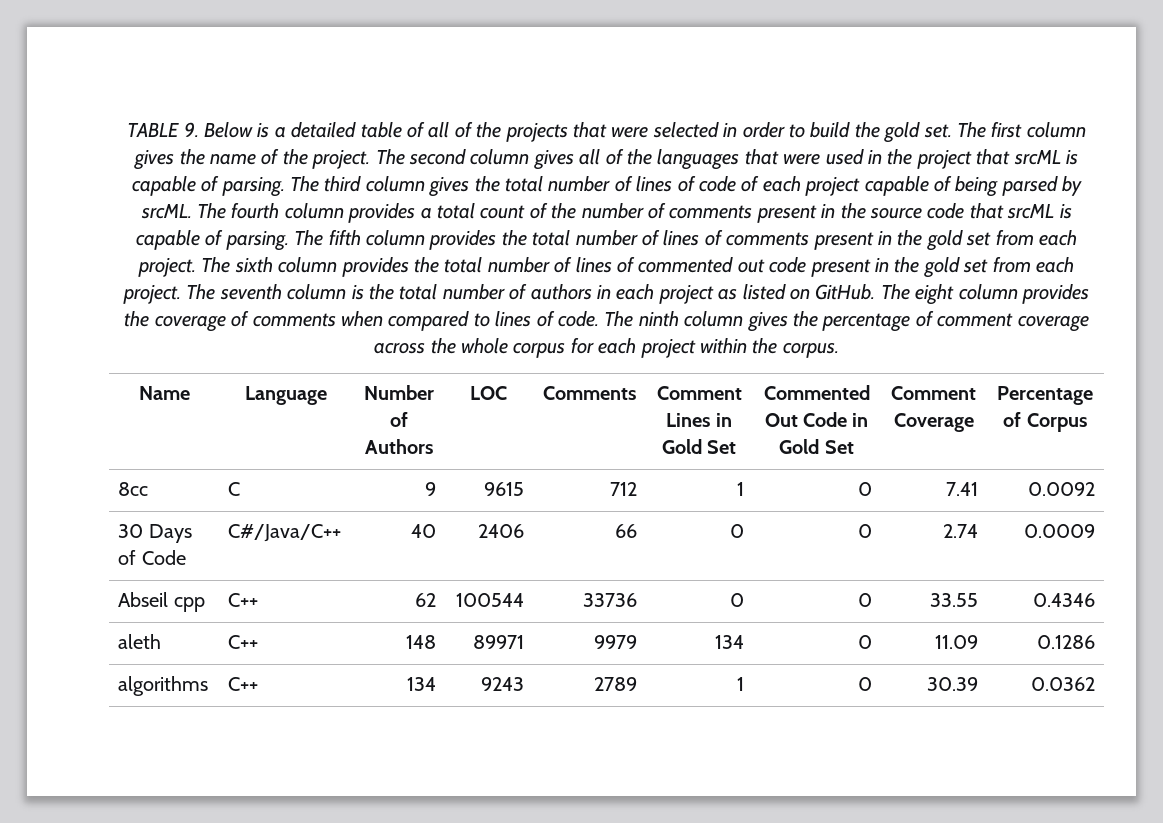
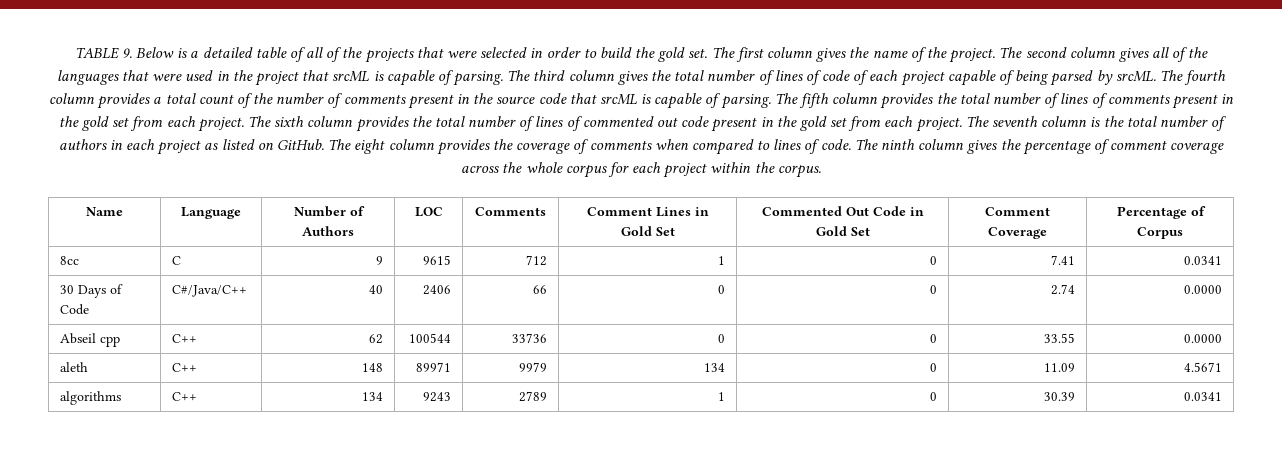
[1027,482,1095,496] 0.0092 -> [1183,256,1222,265] 0.0341
[1023,524,1095,538] 0.0009 -> [1183,285,1222,294] 0.0000
[1032,593,1095,607] 0.4346 -> [1183,334,1222,343] 0.0000
[1036,635,1095,649] 0.1286 -> [1183,362,1222,372] 4.5671
[1030,677,1095,691] 0.0362 -> [1183,392,1222,401] 0.0341

